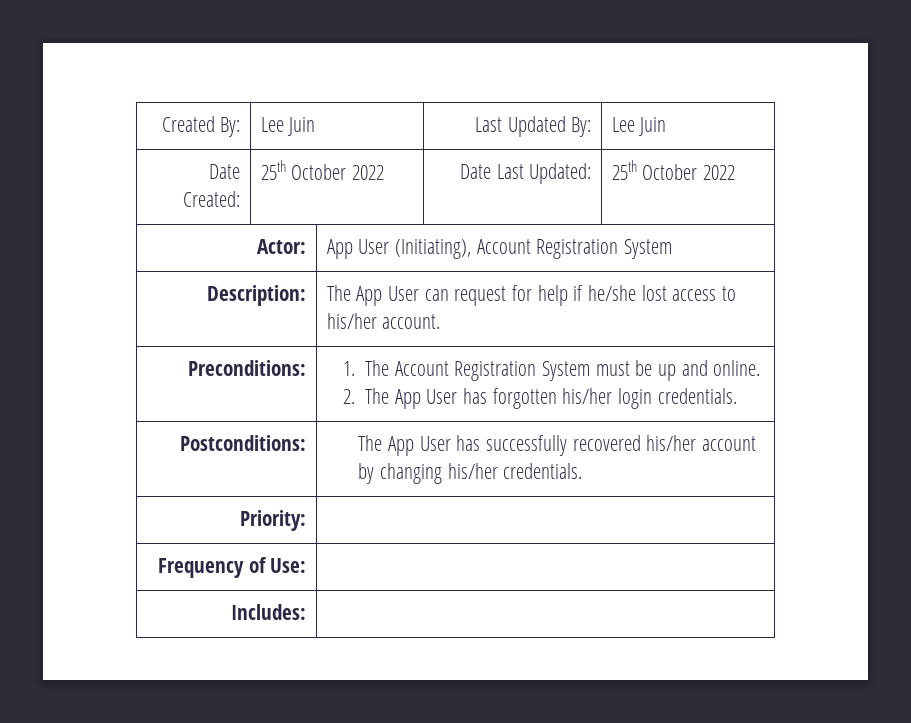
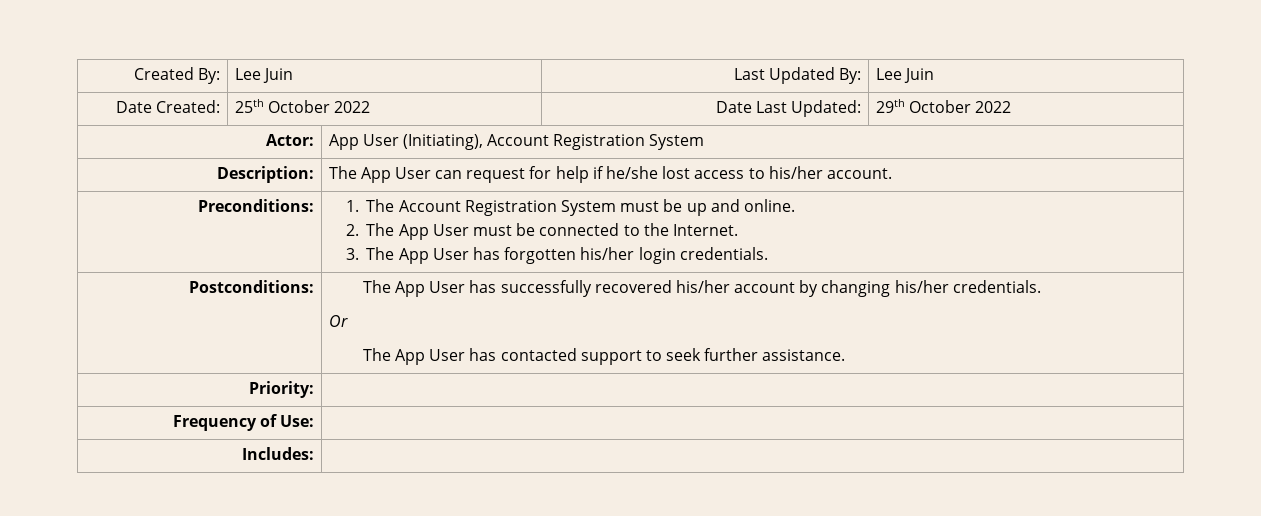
[611,160,637,180] 25th -> [875,99,905,113] 29th
(458, 396) none -> [472,223,738,236] [345,247,469,264] must be connected to the Internet. // 3. The App User
(583, 471) none -> [328,315,348,327] [362,348,846,365] // Or // The App User has contacted support to seek further assistance.

